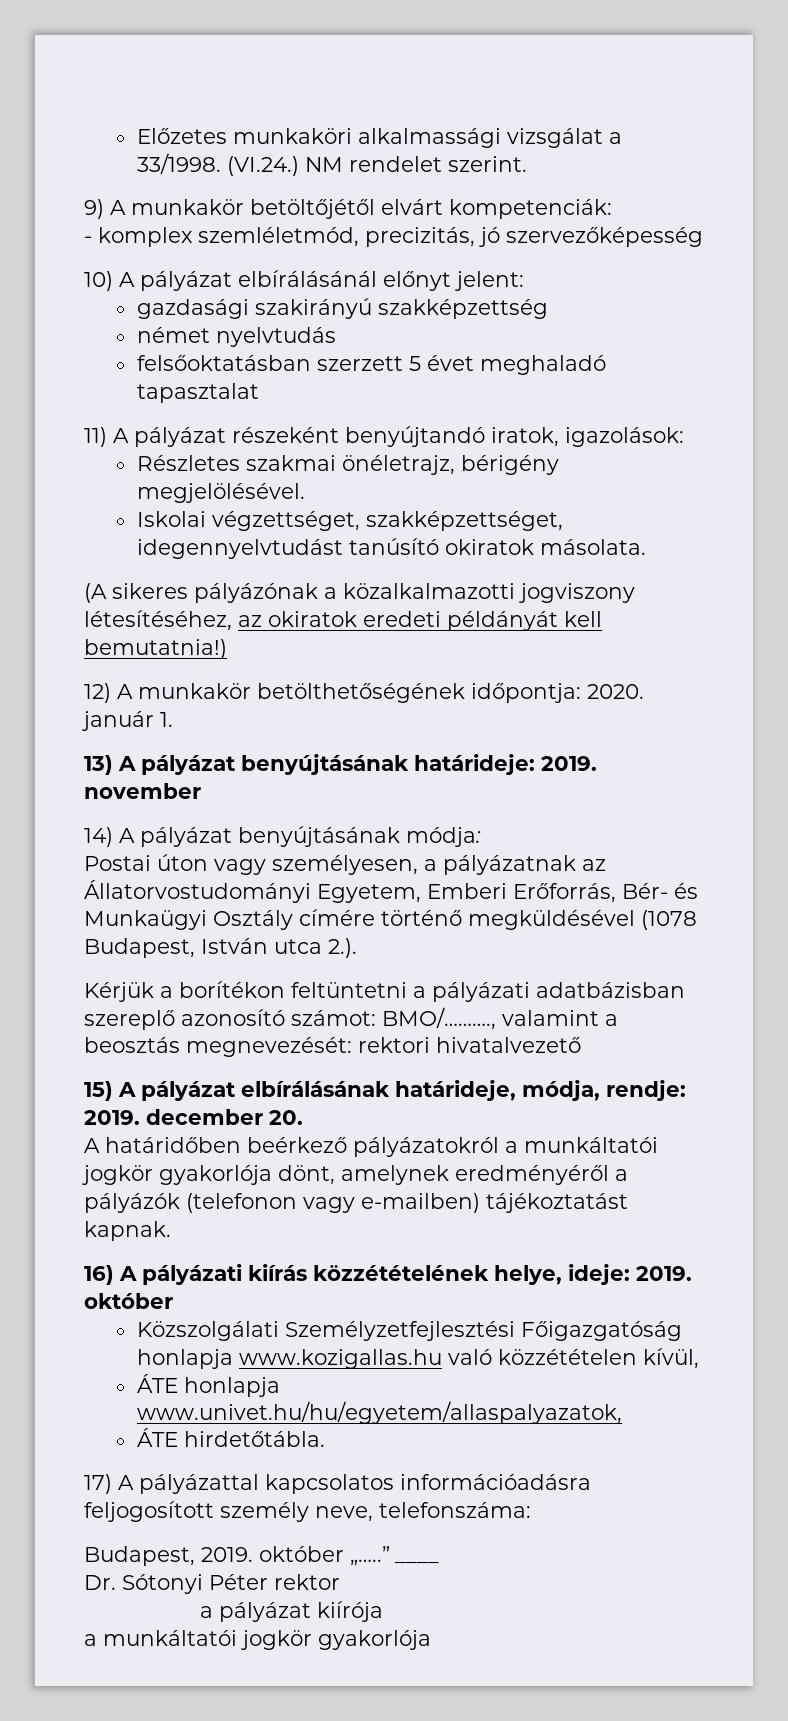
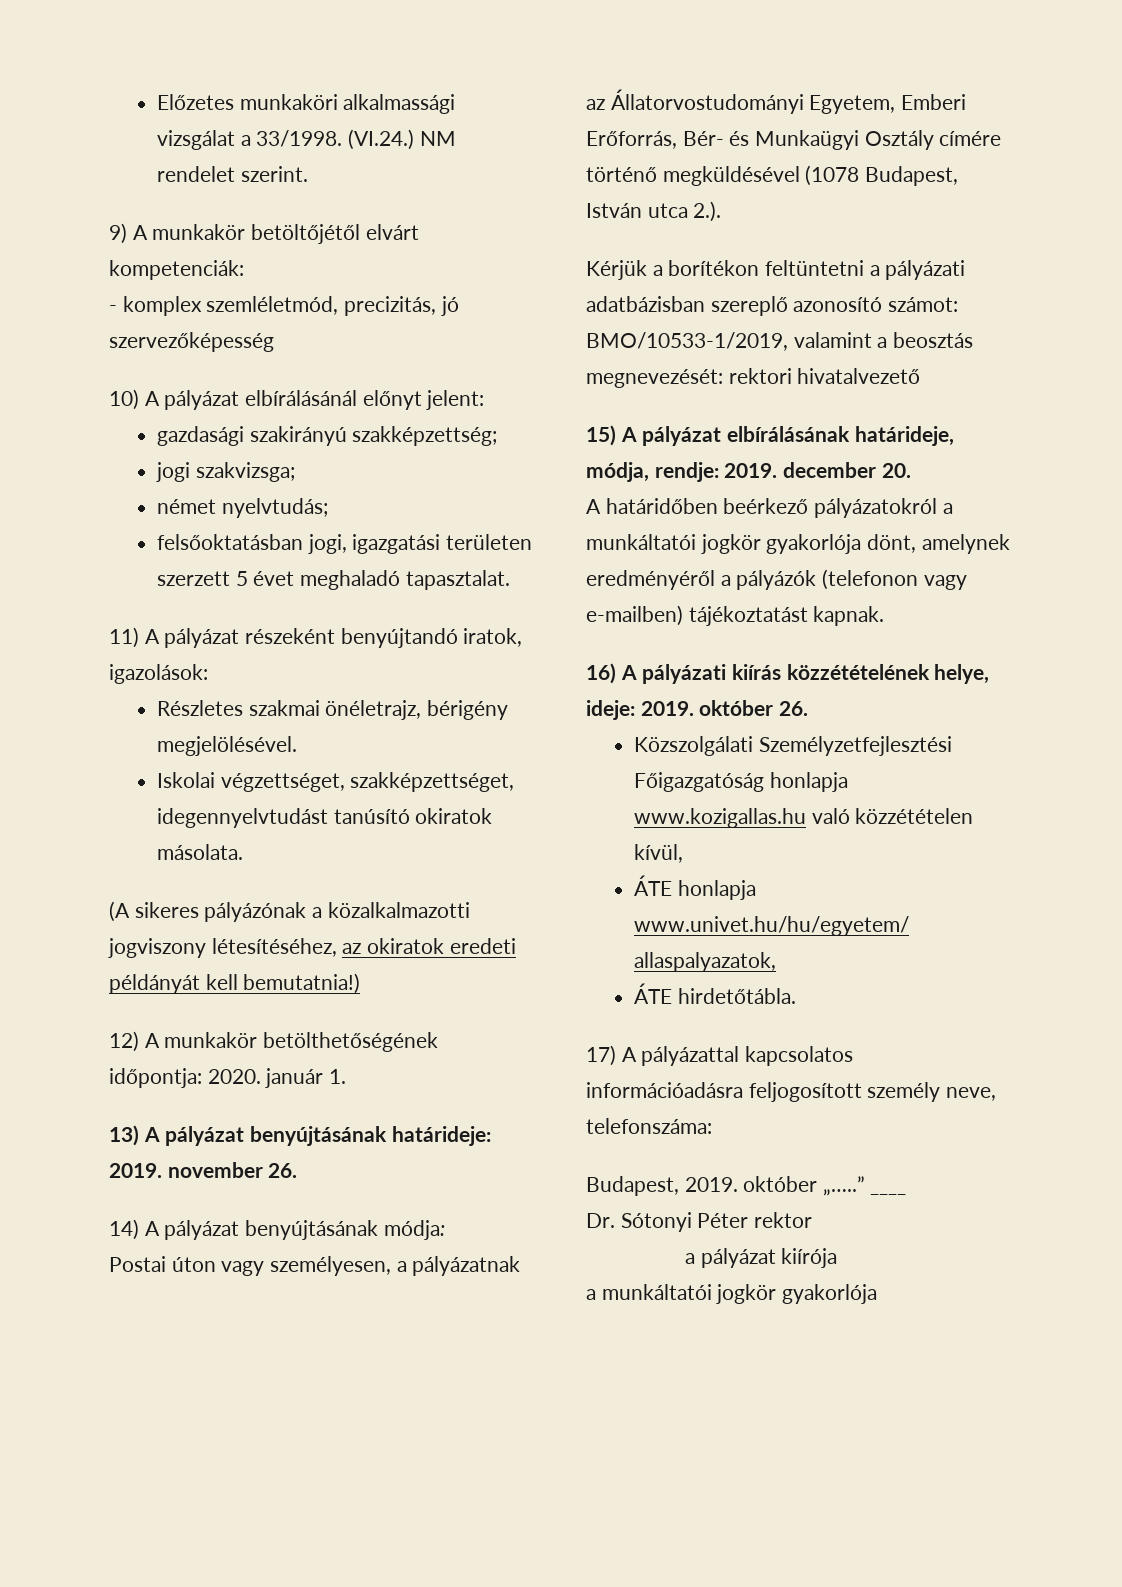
[377,299,548,319] szakképzettség -> [352,426,498,446] [155,462,295,482] szakképzettség; // jogi szakvizsga;
[215,327,336,347] nyelvtudás -> [221,498,328,518] nyelvtudás;
(311, 363) none -> [307,534,532,554] jogi, igazgatási területen
[136,383,259,403] tapasztalat -> [405,570,510,590] tapasztalat.
(201, 791) none -> [268,1163,298,1178] 26.
[382,1007,496,1030] BMO/………., -> [586,332,788,351] BMO/10533-1/2019,
(173, 1301) none -> [779,701,809,716] 26.

